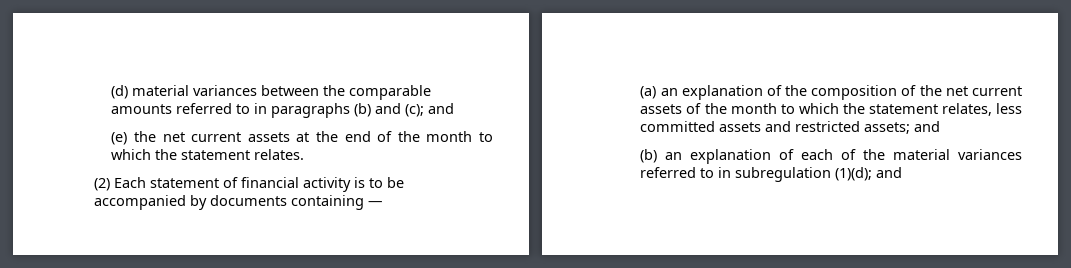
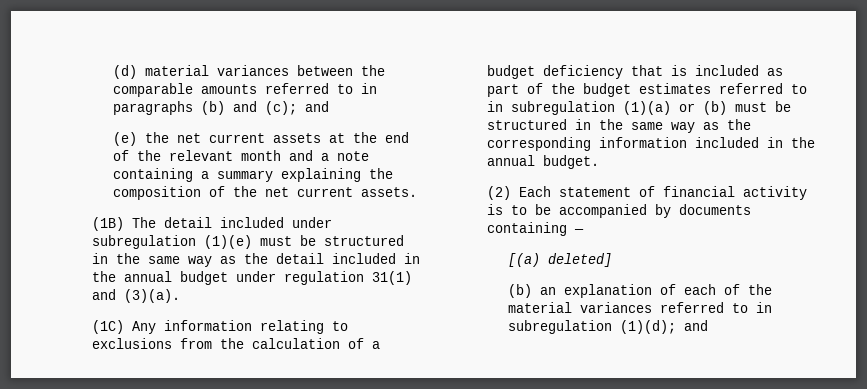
[426,131,494,142] [111,149,305,160] month to which the statement relates. -> [169,150,370,161] [113,168,394,182] [113,186,418,200] [92,217,333,231] [92,235,405,249] [92,253,421,267] [92,271,413,285] [92,289,181,303] [92,320,349,334] [92,338,381,349] [487,65,784,79] [487,83,808,97] [487,101,792,115] [487,119,752,133] [487,137,816,151] [487,155,600,169] relevant month and a note containing a summary explaining the composition of the net current assets. // (1B) The detail included under subregulation (1)(e) must be structured in the same way as the detail included in the annual budget under regulation 31(1) and (3)(a). // (1C) Any information relating to exclusions from the calculation of a budget deficiency that is included as part of the budget estimates referred to in subregulation (1)(a) or (b) must be structured in the same way as the corresponding information included in the annual budget.
[640,85,1022,100] [640,103,1022,116] [640,121,941,134] (a) an explanation of the composition of the net current assets of the month to which the statement relates, less committed assets and restricted assets; and -> [508,253,613,267] [(a) deleted]

